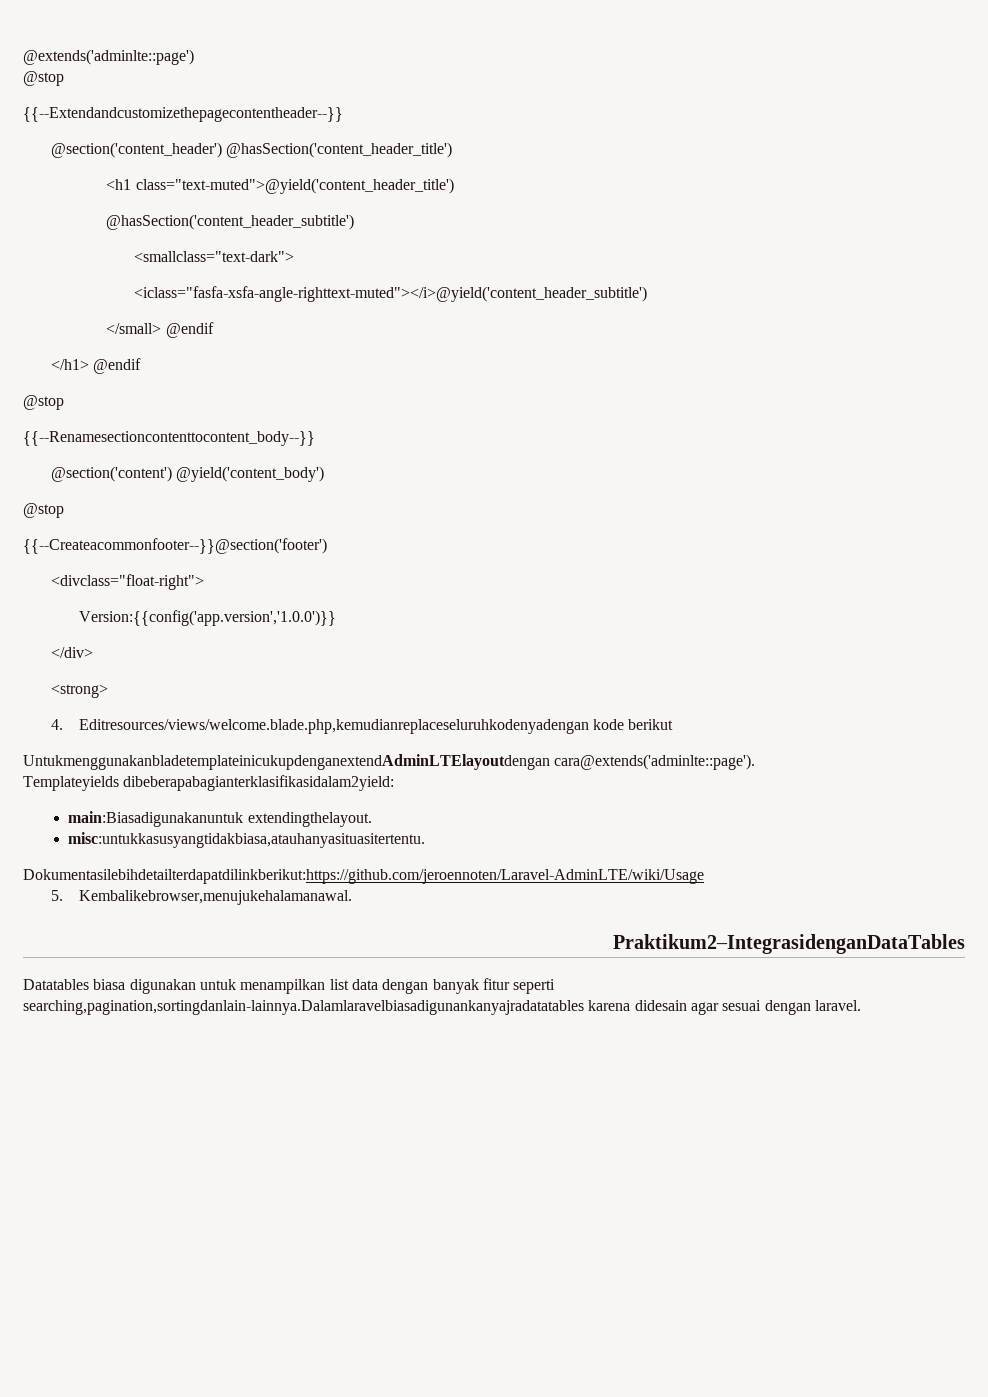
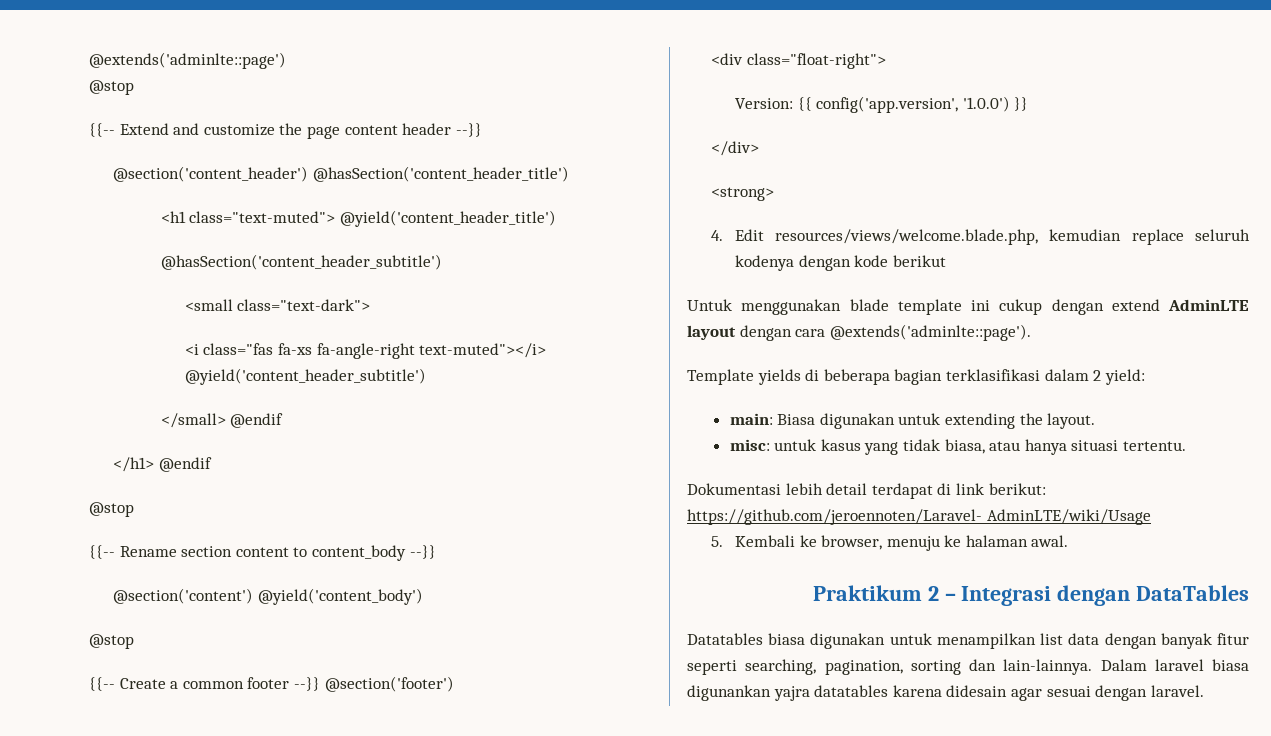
[23,107,343,122] {{--Extendandcustomizethepagecontentheader--}} -> [89,123,482,139] {{-- Extend and customize the page content header --}}
[135,178,454,194] class="text-muted">@yield('content_header_title') -> [189,210,557,227] class="text-muted"> @yield('content_header_title')
[134,251,295,262] [134,286,648,302] <smallclass="text-dark"> // <iclass="fasfa-xsfa-angle-righttext-muted"></i>@yield('content_header_subtitle') -> [184,299,371,311] [184,343,547,359] [184,368,426,385] <small class="text-dark"> // <i class="fas fa-xs fa-angle-right text-muted"></i> @yield('content_header_subtitle')
[23,431,315,446] [50,466,325,482] [23,503,64,518] [23,538,327,554] [50,574,204,590] [78,610,336,626] [50,647,93,658] [50,684,108,698] [50,719,674,734] [23,754,756,770] [23,775,395,791] [68,811,372,827] [68,832,426,848] [23,869,704,884] [50,890,352,905] [613,934,965,954] {{--Renamesectioncontenttocontent_body--}} // @section('content') @yield('content_body') // @stop // {{--Createacommonfooter--}}@section('footer') // <divclass="float-right"> // Version:{{config('app.version','1.0.0')}} // </div> // <strong> // 4. Editresources/views/welcome.blade.php,kemudianreplaceseluruhkodenyadengan kode berikut // UntukmenggunakanbladetemplateinicukupdenganextendAdminLTElayoutdengan cara@extends('adminlte::page'). // Templateyields dibeberapabagianterklasifikasidalam2yield: // main:Biasadigunakanuntuk extendingthelayout. // misc:untukkasusyangtidakbiasa,atauhanyasituasitertentu. // Dokumentasilebihdetailterdapatdilinkberikut:https://github.com/jeroennoten/Laravel-AdminLTE/wiki/Usage // 5. Kembalikebrowser,menujukehalamanawal. // Praktikum2–IntegrasidenganDataTables -> [89,545,436,561] [112,588,423,605] [89,634,134,649] [89,676,454,692] [710,53,886,69] [734,96,1029,113] [710,141,759,156] [710,187,774,201] [710,229,1250,245] [734,255,946,271] [687,299,1249,315] [687,324,1031,341] [687,369,1145,385] [729,413,1096,429] [729,439,1186,455] [687,483,1046,499] [687,509,1151,525] [710,535,1069,551] [812,585,1249,606] {{-- Rename section content to content_body --}} // @section('content') @yield('content_body') // @stop // {{-- Create a common footer --}} @section('footer') // <div class="float-right"> // Version: {{ config('app.version', '1.0.0') }} // </div> // <strong> // 4. Edit resources/views/welcome.blade.php, kemudian replace seluruh kodenya dengan kode berikut // Untuk menggunakan blade template ini cukup dengan extend AdminLTE layout dengan cara @extends('adminlte::page'). // Template yields di beberapa bagian terklasifikasi dalam 2 yield: // main: Biasa digunakan untuk extending the layout. // misc: untuk kasus yang tidak biasa, atau hanya situasi tertentu. // Dokumentasi lebih detail terdapat di link berikut: https://github.com/jeroennoten/Laravel- AdminLTE/wiki/Usage // 5. Kembali ke browser, menuju ke halaman awal. // Praktikum 2 – Integrasi dengan DataTables
[23,1000,584,1015] searching,pagination,sortingdanlain-lainnya.Dalamlaravelbiasadigunankanyajradatatables -> [745,659,1249,675] [687,685,889,701] searching, pagination, sorting dan lain-lainnya. Dalam laravel biasa digunankan yajra datatables

